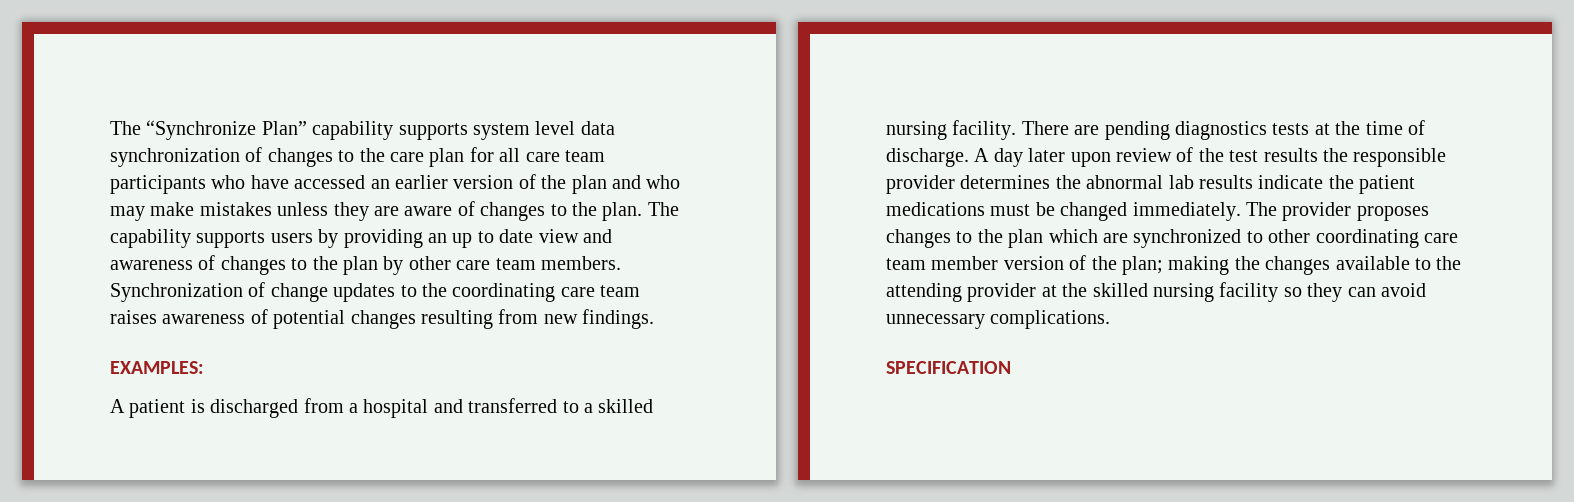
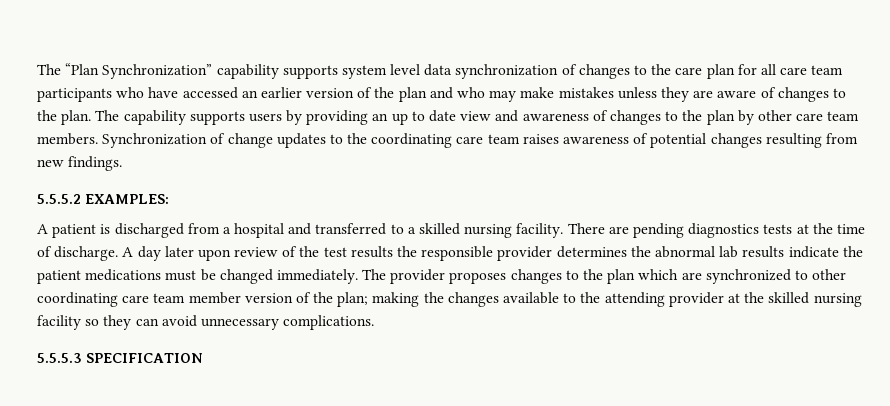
[110,120,307,140] The “Synchronize Plan” -> [37,63,213,79] The “Plan Synchronization”
(655, 319) none -> [37,194,81,204] 5.5.5.2
(1111, 319) none -> [37,353,82,363] 5.5.5.3

